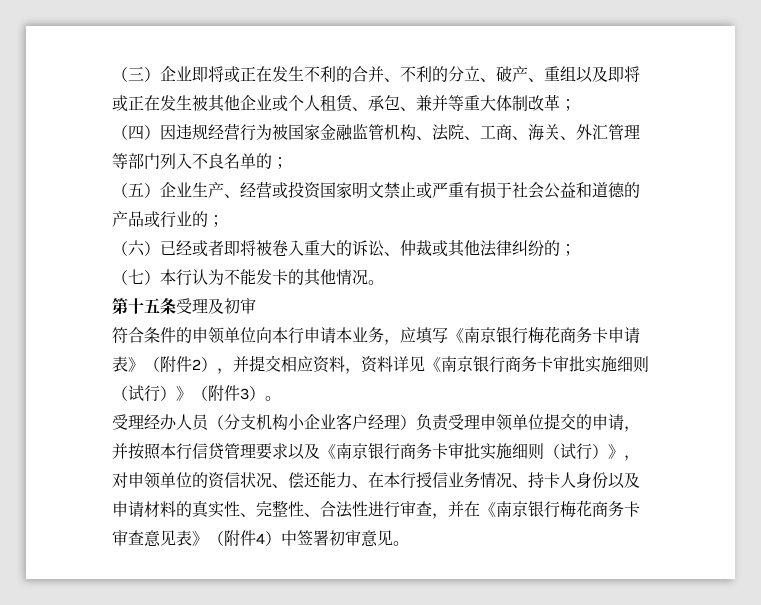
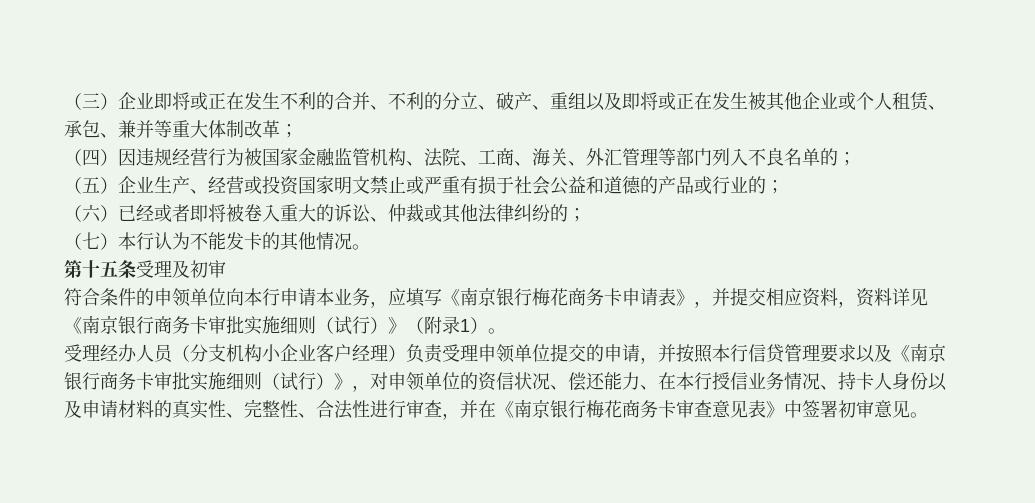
[144,356,217,373] （附件2） -> (694, 297) none
[224,385,249,401] 件3 -> [442,316,470,334] 录1
[208,530,281,547] （附件4） -> (784, 409) none

